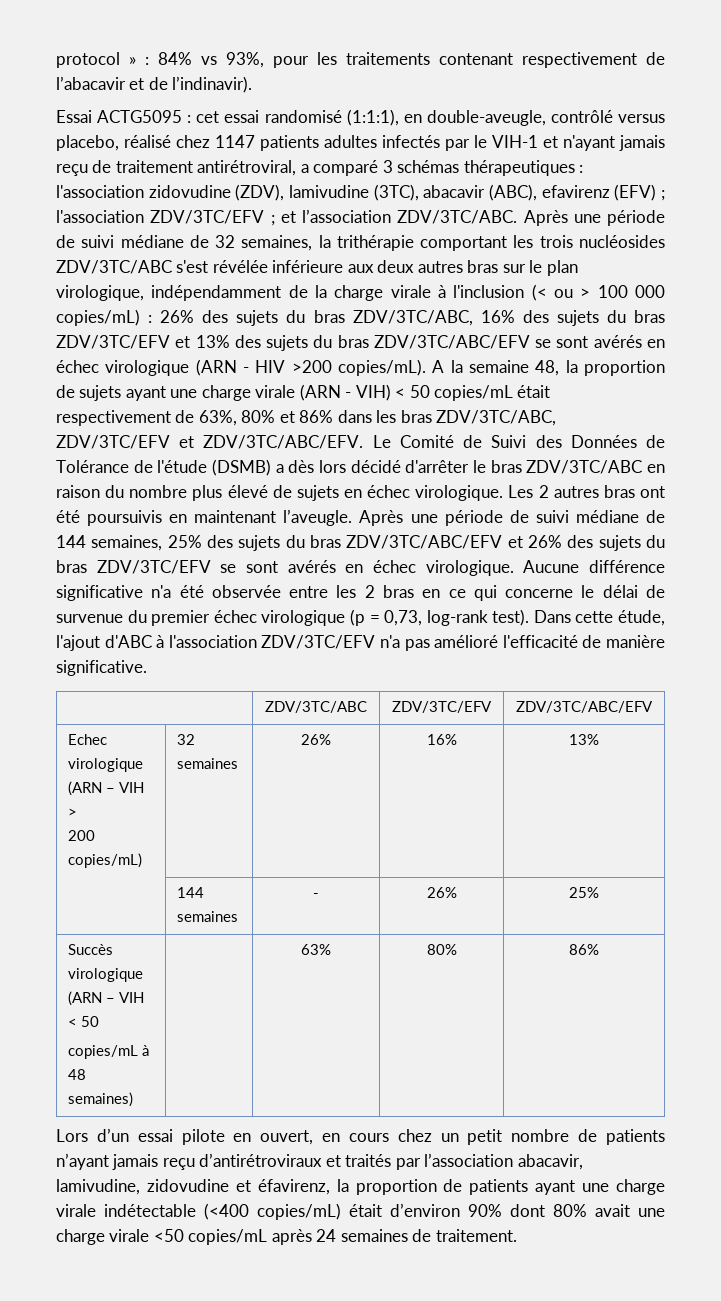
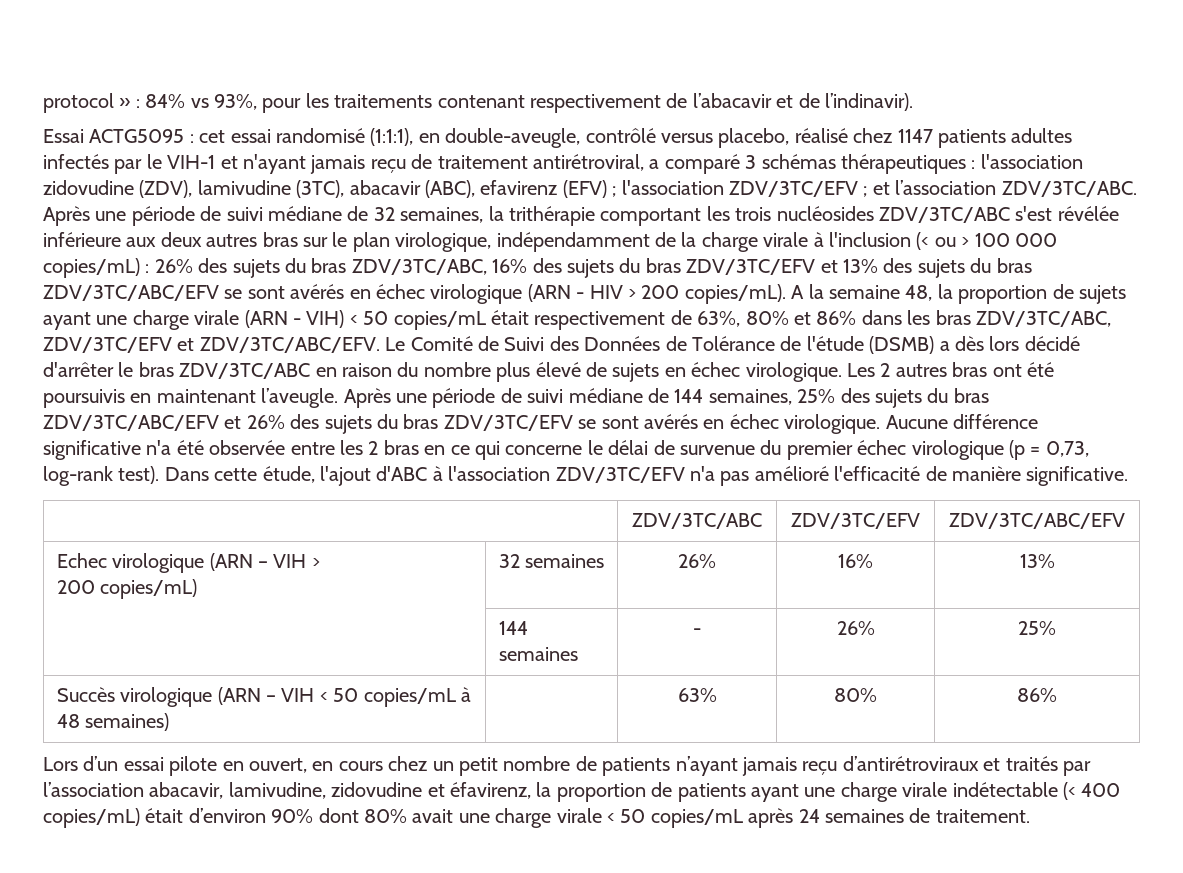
[291,360,332,373] >200 -> [627,285,680,299] > 200
(99, 1021) // -> (359, 695) none
[204,1203,249,1220] (<400 -> [1062,782,1121,800] (< 400
[153,1229,184,1242] <50 -> [606,809,646,823] < 50

